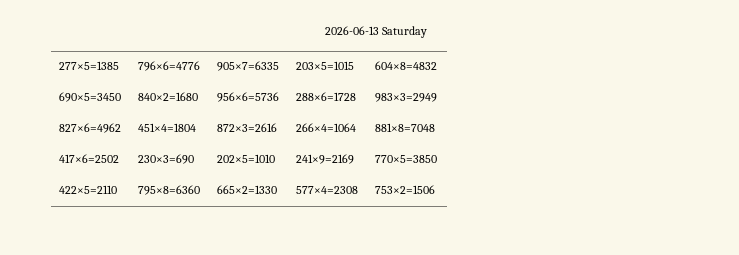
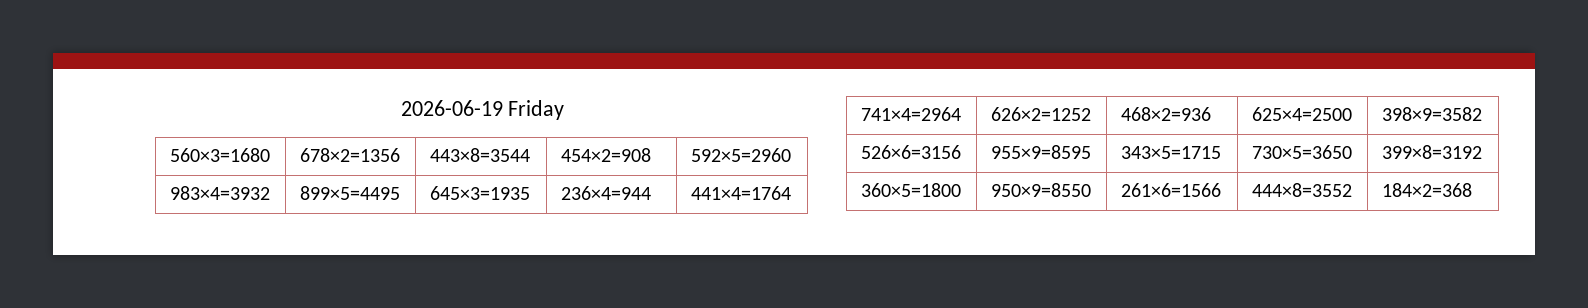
[324,26,428,38] [59,61,120,70] [138,61,201,71] [217,61,280,71] [296,61,355,70] [375,61,438,70] [59,92,122,102] [138,92,199,101] [217,92,280,102] [296,92,357,101] [375,93,438,102] [59,123,122,133] [138,123,197,132] [217,123,278,132] [296,123,357,132] [375,123,436,132] [59,154,120,163] [138,154,195,164] [217,154,276,163] [296,154,355,164] [375,155,438,163] [59,185,118,194] [138,185,201,195] [217,185,278,194] [296,186,359,194] [375,185,436,194] 2026-06-13 Saturday // 277×5=1385 | 796×6=4776 | 905×7=6335 | 203×5=1015 | 604×8=4832 // 690×5=3450 | 840×2=1680 | 956×6=5736 | 288×6=1728 | 983×3=2949 // 827×6=4962 | 451×4=1804 | 872×3=2616 | 266×4=1064 | 881×8=7048 // 417×6=2502 | 230×3=690 | 202×5=1010 | 241×9=2169 | 770×5=3850 // 422×5=2110 | 795×8=6360 | 665×2=1330 | 577×4=2308 | 753×2=1506 -> [400,100,565,120] [169,148,270,162] [299,148,400,162] [429,148,530,162] [560,148,651,162] [690,148,791,162] [169,186,270,200] [299,186,400,200] [429,186,530,200] [560,186,651,200] [690,186,791,200] [860,107,961,121] [990,107,1091,121] [1120,107,1211,121] [1251,107,1352,121] [1381,107,1482,121] [860,145,961,159] [990,145,1091,159] [1120,146,1221,159] [1251,145,1352,159] [1381,145,1482,159] [860,183,961,197] [990,183,1091,197] [1120,183,1221,197] [1251,183,1352,197] [1381,183,1472,197] 2026-06-19 Friday // 560×3=1680 | 678×2=1356 | 443×8=3544 | 454×2=908 | 592×5=2960 // 983×4=3932 | 899×5=4495 | 645×3=1935 | 236×4=944 | 441×4=1764 // 741×4=2964 | 626×2=1252 | 468×2=936 | 625×4=2500 | 398×9=3582 // 526×6=3156 | 955×9=8595 | 343×5=1715 | 730×5=3650 | 399×8=3192 // 360×5=1800 | 950×9=8550 | 261×6=1566 | 444×8=3552 | 184×2=368

